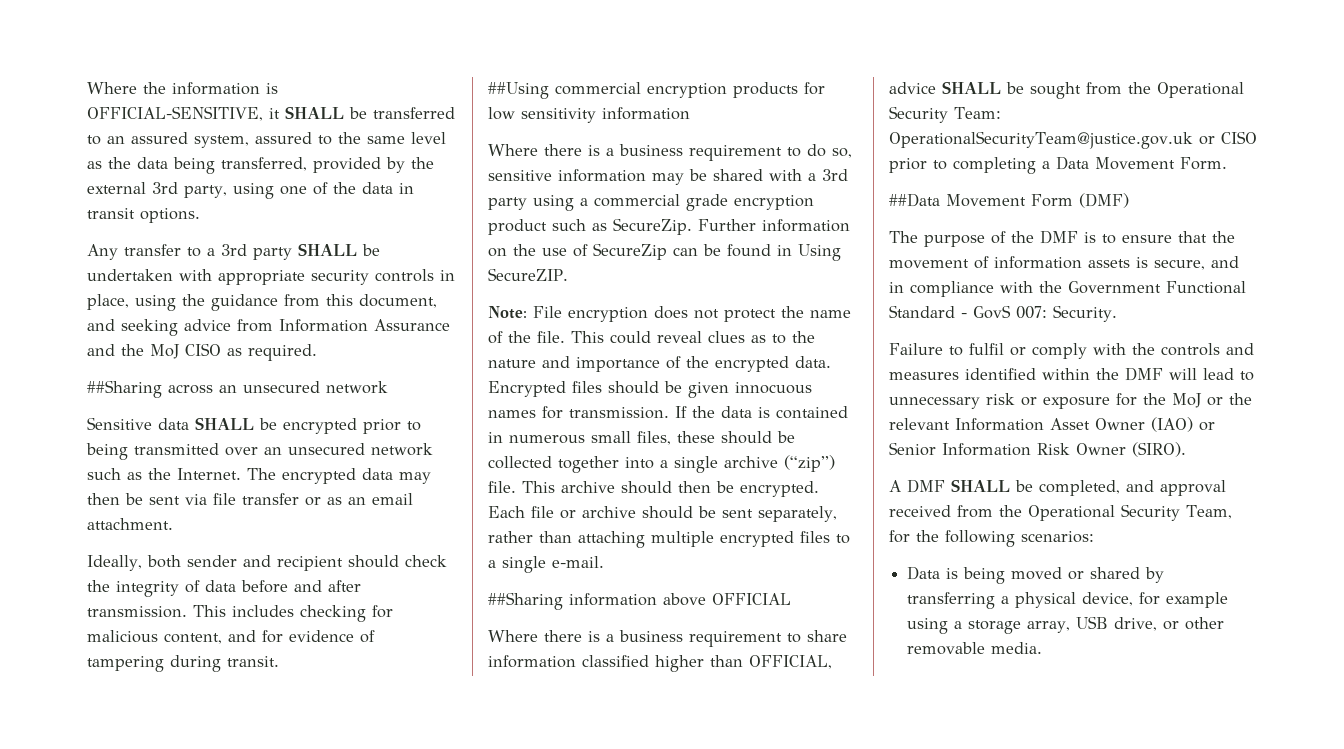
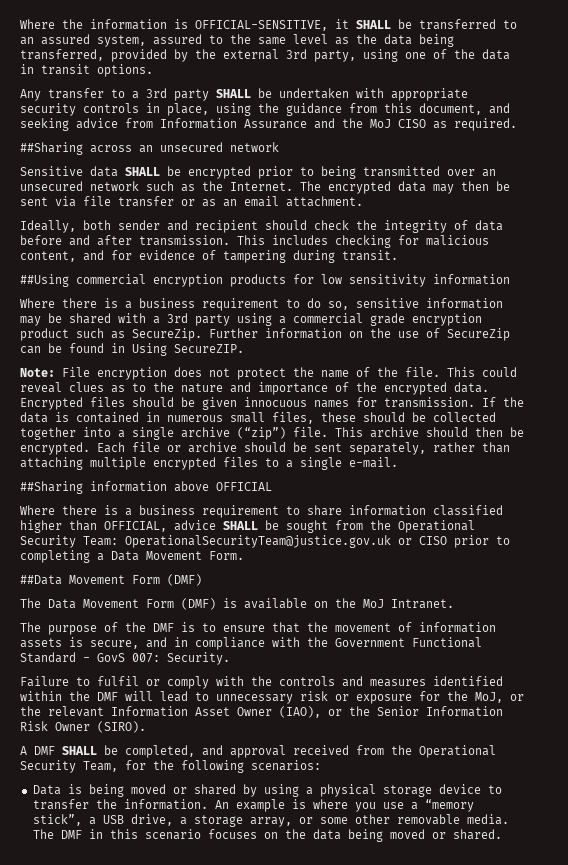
(1129, 200) none -> [20,598,454,610] // The Data Movement Form (DMF) is available on the MoJ Intranet.
[1172,393,1202,408] MoJ -> [475,692,503,703] MoJ,
[1151,417,1215,432] (IAO) or -> [279,706,370,718] (IAO), or the
[907,592,996,609] transferring -> [263,784,299,797] using
[1082,592,1229,608] [907,616,1225,634] [907,642,1043,655] device, for example using a storage array, USB drive, or other removable media. -> [382,784,502,797] [32,799,474,812] [32,814,509,827] [32,829,502,842] storage device to transfer the information. An example is where you use a “memory stick”, a USB drive, a storage array, or some other removable media. The DMF in this scenario focuses on the data being moved or shared.

